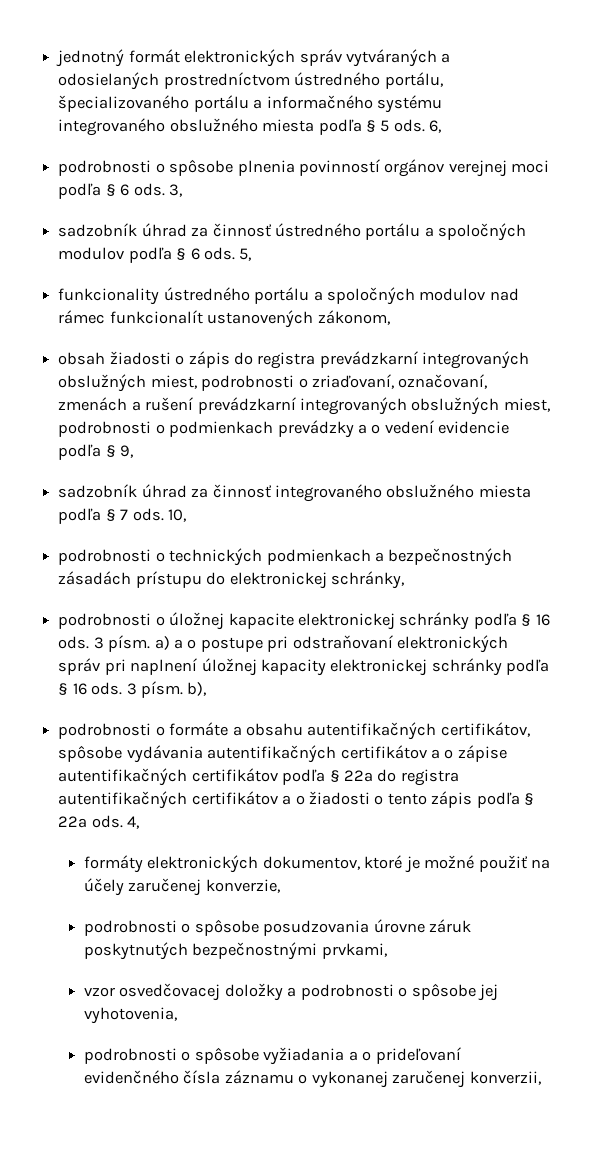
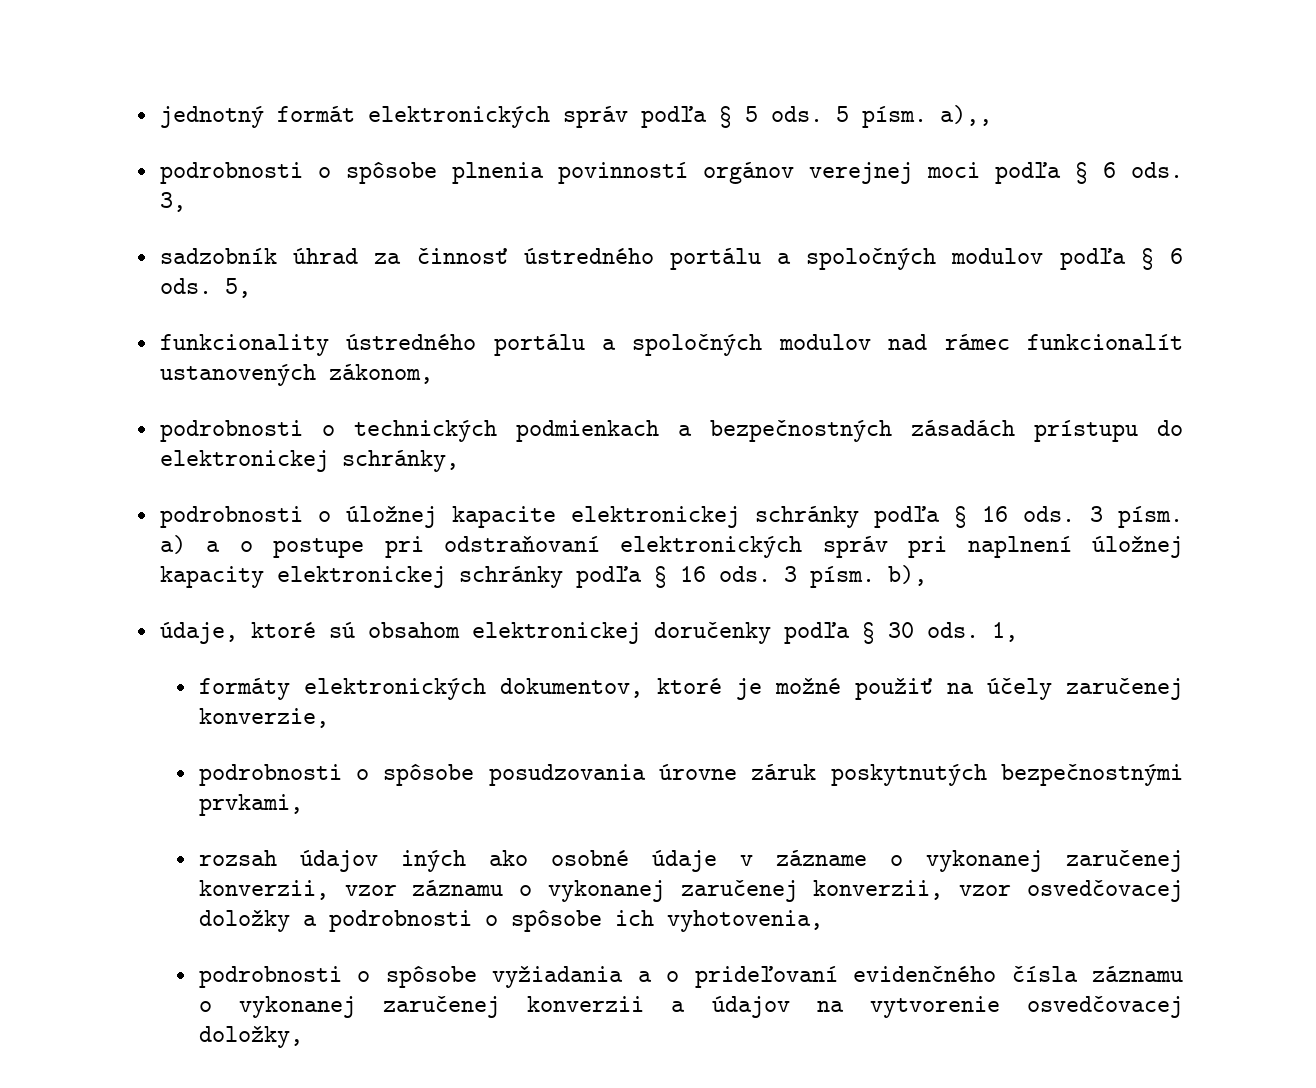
[345,49,451,67] [58,72,443,90] [58,95,442,113] [58,118,315,136] vytváraných a odosielaných prostredníctvom ústredného portálu, špecializovaného portálu a informačného systému integrovaného obslužného miesta -> (628, 117) none
[429,120,442,133] 6, -> [835,105,992,128] 5 písm. a),,
[58,351,530,369] [58,374,488,392] [58,397,550,415] [58,420,510,438] [58,444,134,460] [58,484,531,502] [58,508,186,524] // obsah žiadosti o zápis do registra prevádzkarní integrovaných obslužných miest, podrobnosti o zriaďovaní, označovaní, zmenách a rušení prevádzkarní integrovaných obslužných miest, podrobnosti o podmienkach prevádzky a o vedení evidencie podľa § 9, // sadzobník úhrad za činnosť integrovaného obslužného miesta podľa § 7 ods. 10, -> (433, 374) none
[58,722,530,740] [58,745,507,763] [58,768,459,786] [58,791,535,809] [58,815,140,829] podrobnosti o formáte a obsahu autentifikačných certifikátov, spôsobe vydávania autentifikačných certifikátov a o zápise autentifikačných certifikátov podľa § 22a do registra autentifikačných certifikátov a o žiadosti o tento zápis podľa § 22a ods. 4, -> [159,622,1018,644] údaje, ktoré sú obsahom elektronickej doručenky podľa § 30 ods. 1,
(387, 951) none -> [198,850,1183,872] [198,880,944,902] rozsah údajov iných ako osobné údaje v zázname o vykonanej zaručenej konverzii, vzor záznamu o vykonanej zaručenej konverzii,
[477,984,498,1001] jej -> [614,910,654,926] ich
[469,1071,541,1085] konverzii, -> [527,996,1183,1018] [198,1026,303,1048] konverzii a údajov na vytvorenie osvedčovacej doložky,

